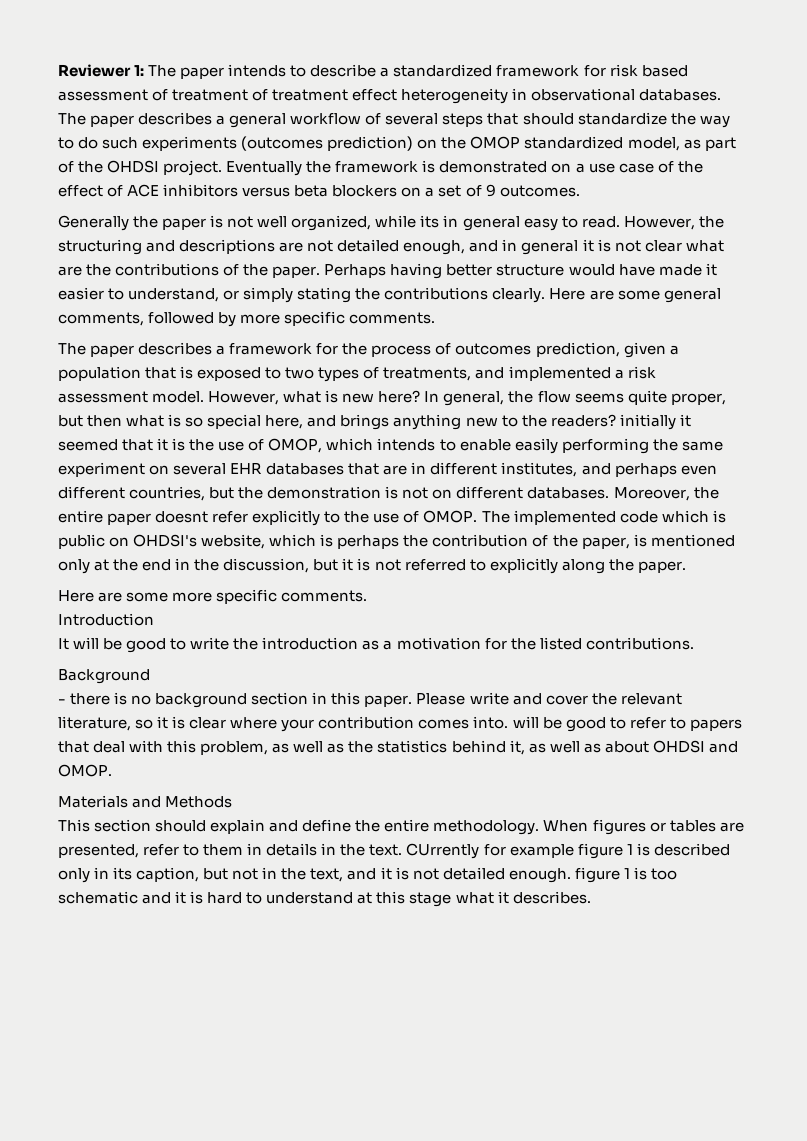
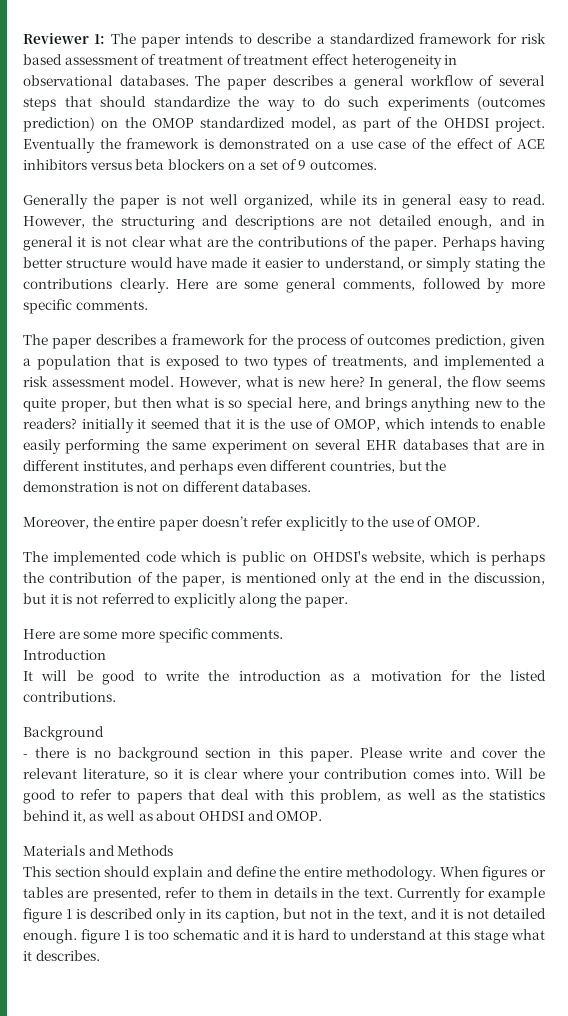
(610, 493) none -> (312, 486) //
[155,511,209,523] doesnt -> [201,516,248,527] doesn’t
(478, 516) none -> (481, 522) //
[512,716,539,728] will -> [495,768,524,779] Will
[406,843,480,859] CUrrently -> [397,887,462,902] Currently

